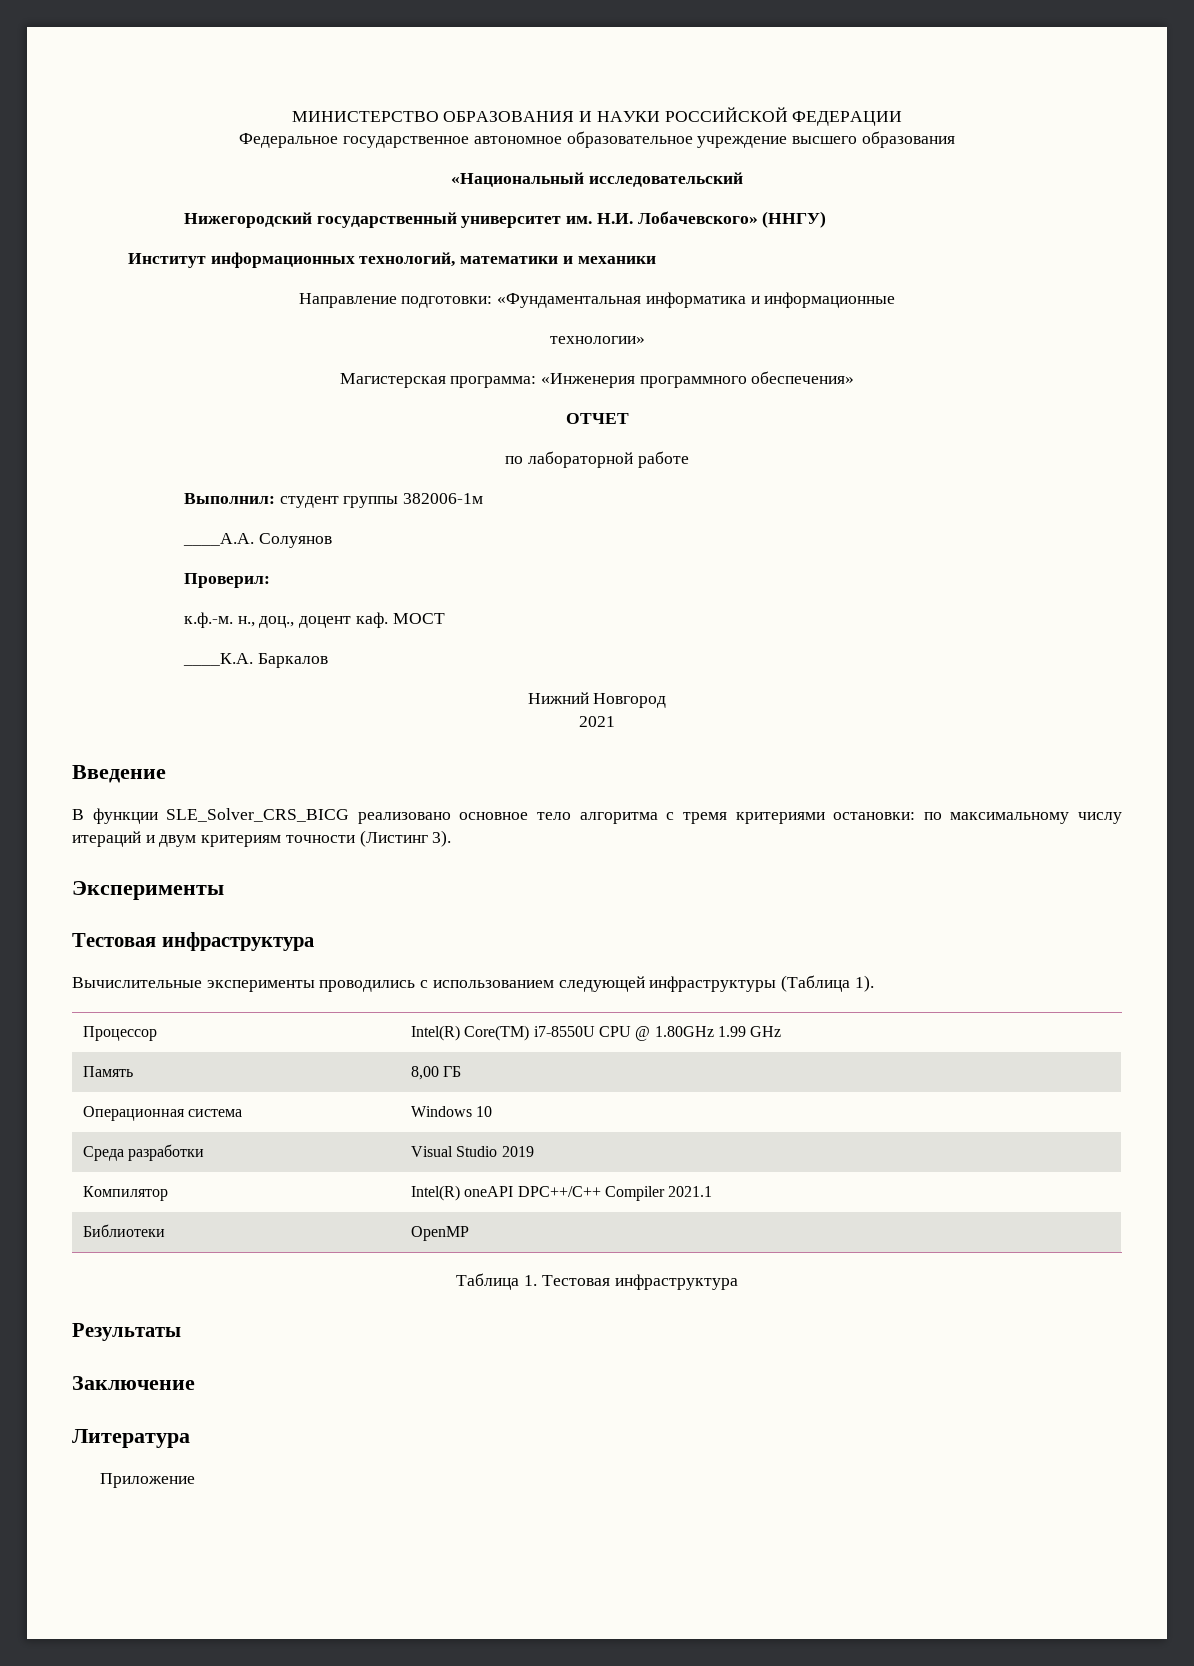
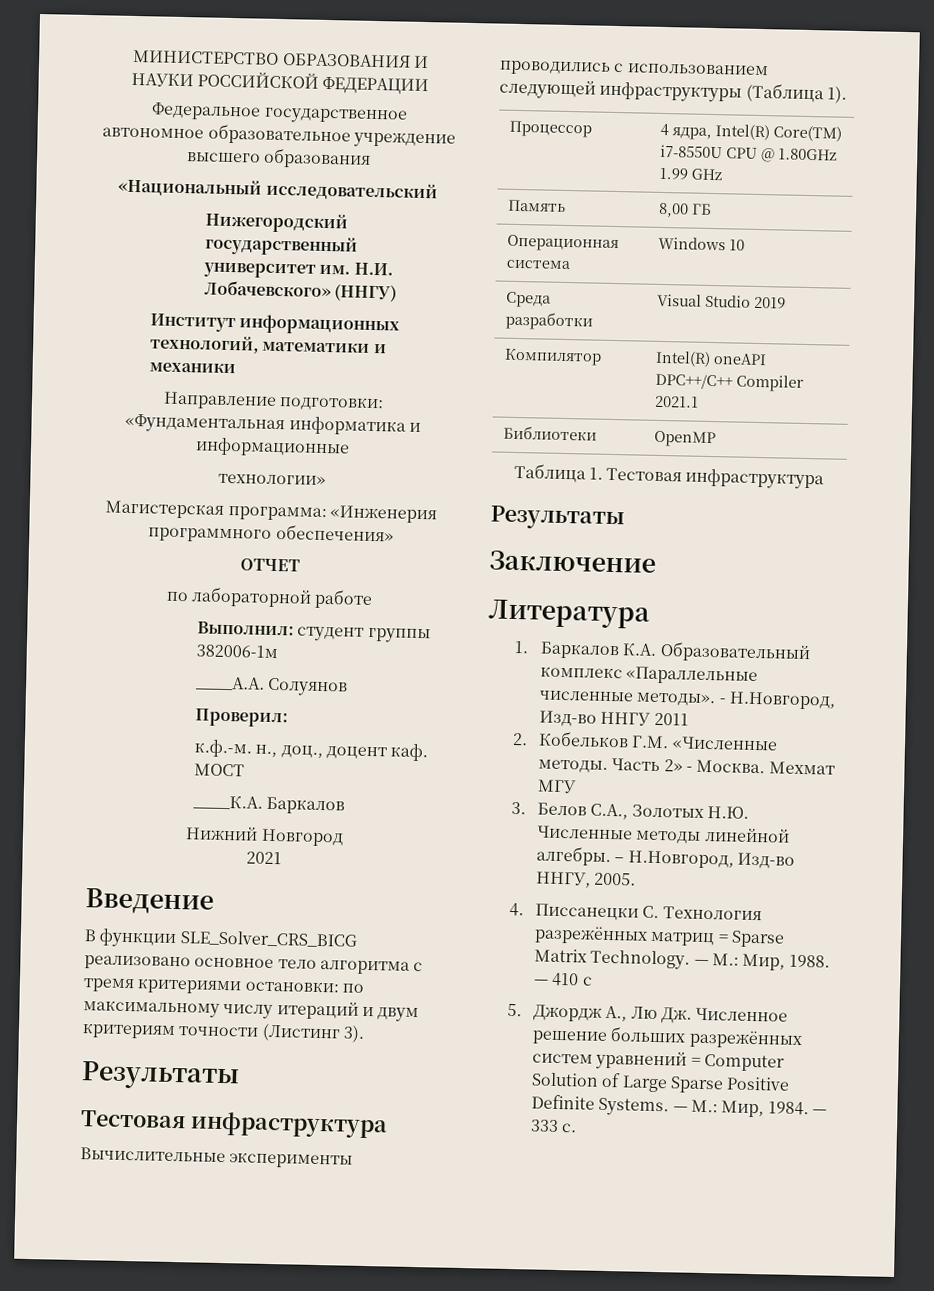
[72,881,224,900] Эксперименты -> [81,1061,240,1091] Результаты
(158, 1033) none -> [660,123,713,140] 4 ядра,
[100,1473,196,1488] Приложение -> [513,640,811,664] [540,666,759,686] [539,690,836,710] [539,710,689,727] [511,730,778,751] [538,758,835,775] [537,779,578,794] [510,801,749,820] [537,825,790,844] [536,845,795,869] [536,871,637,888] [508,902,762,921] [534,925,785,948] [534,948,830,971] [533,972,593,987] [506,1003,789,1024] [532,1026,803,1050] [532,1049,785,1072] [531,1072,791,1094] [531,1094,827,1118] [530,1119,578,1133] 1. Баркалов К.А. Образовательный комплекс «Параллельные численные методы». - Н.Новгород, Изд-во ННГУ 2011 // 2. Кобельков Г.М. «Численные методы. Часть 2» - Москва. Мехмат МГУ // 3. Белов С.А., Золотых Н.Ю. Численные методы линейной алгебры. – Н.Новгород, Изд-во ННГУ, 2005. // 4. Писсанецки С. Технология разрежённых матриц = Sparse Matrix Technology. — М.: Мир, 1988. — 410 с // 5. Джордж А., Лю Дж. Численное решение больших разрежённых систем уравнений = Computer Solution of Large Sparse Positive Definite Systems. — М.: Мир, 1984. — 333 с.

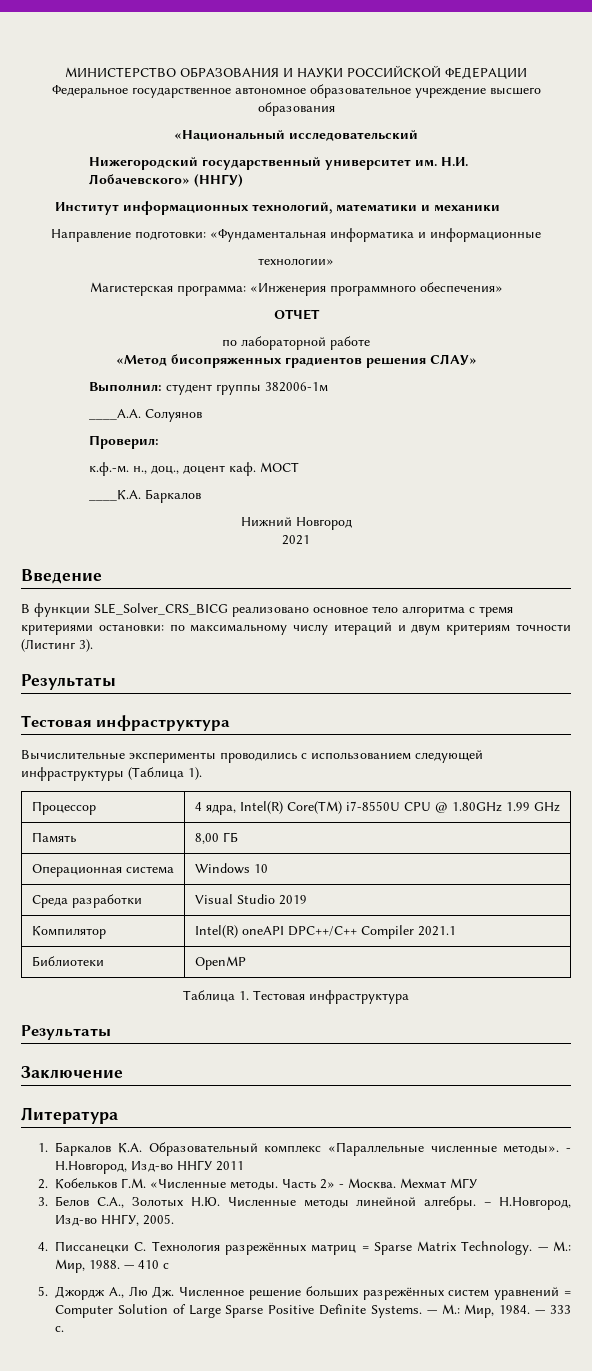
(374, 599) none -> [115,354,477,368] // «Метод бисопряженных градиентов решения СЛАУ»

